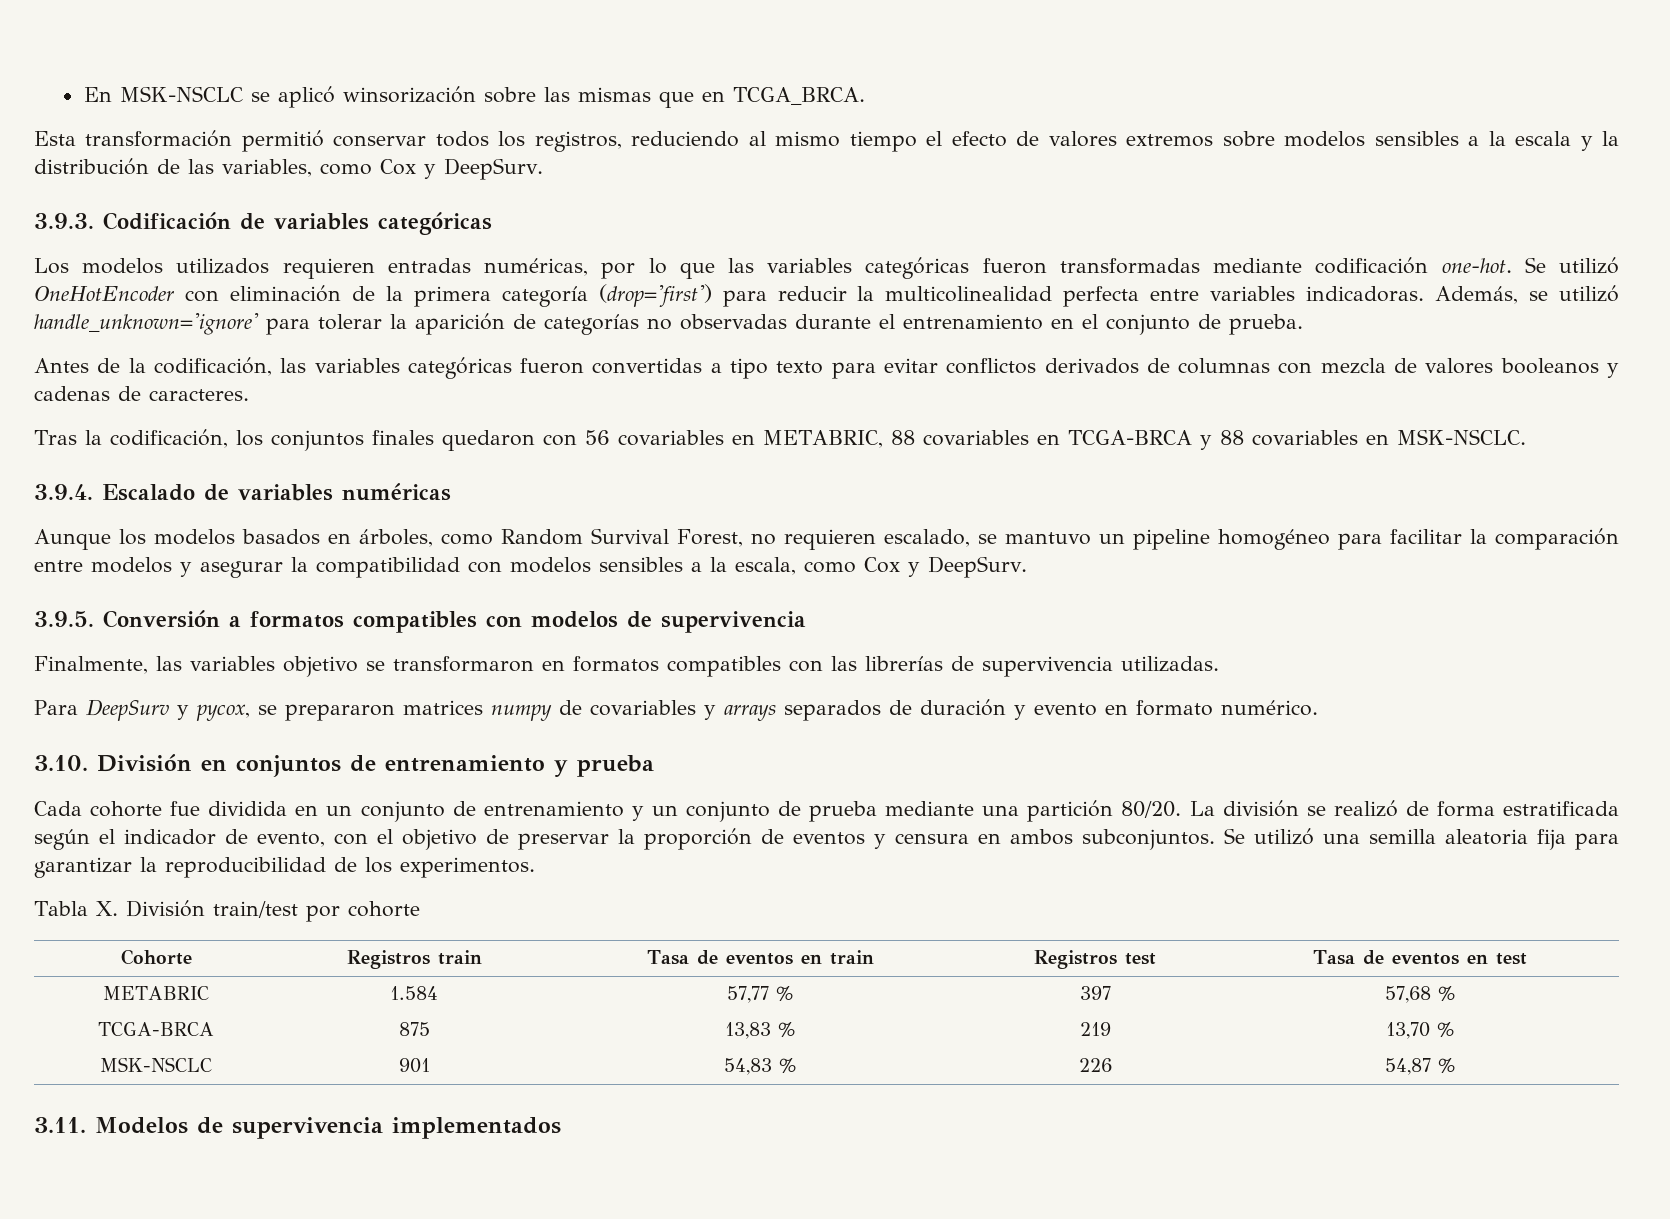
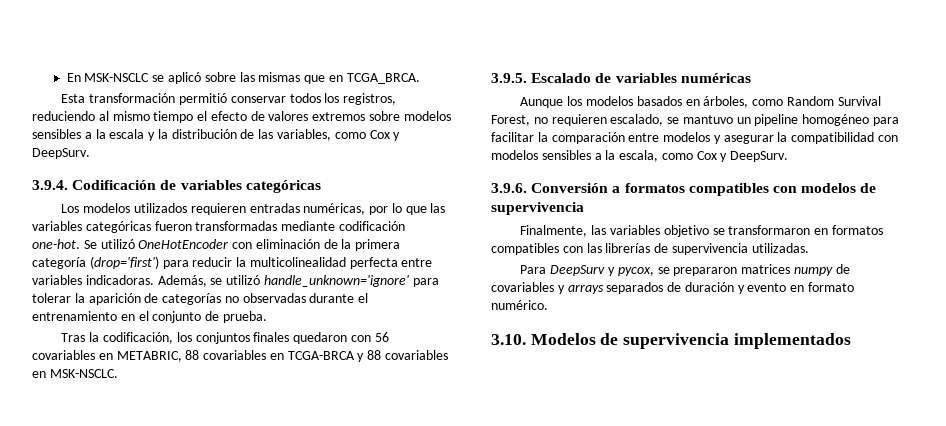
[342,86,476,103] winsorización -> (202, 78) none
[34,213,94,229] 3.9.3. -> [32,180,68,190] 3.9.4.
[34,357,1620,379] [34,386,249,401] // Antes de la codificación, las variables categóricas fueron convertidas a tipo texto para evitar conflictos derivados de columnas con mezcla de valores booleanos y cadenas de caracteres. -> (267, 317) none
[34,484,93,500] 3.9.4. -> [491,73,527,83] 3.9.5.
[34,611,94,627] 3.9.5. -> [491,183,527,193] 3.9.6.
[97,754,654,777] [34,800,1619,822] [34,828,1619,850] [34,857,535,878] [34,900,420,922] [120,949,192,965] [346,950,482,969] [646,950,874,965] [1034,950,1156,969] [1312,950,1527,965] [103,986,210,1000] [390,986,438,1000] [727,986,793,1003] [1079,986,1111,1000] [1384,986,1455,1003] [98,1022,214,1036] [398,1022,430,1036] [725,1022,795,1039] [1079,1022,1111,1036] [1385,1022,1454,1039] [100,1057,212,1072] [398,1058,430,1073] [724,1058,796,1075] [1078,1058,1112,1072] [1384,1058,1455,1075] [34,1117,86,1133] División en conjuntos de entrenamiento y prueba // Cada cohorte fue dividida en un conjunto de entrenamiento y un conjunto de prueba mediante una partición 80/20. La división se realizó de forma estratificada según el indicador de evento, con el objetivo de preservar la proporción de eventos y censura en ambos subconjuntos. Se utilizó una semilla aleatoria fija para garantizar la reproducibilidad de los experimentos. // Tabla X. División train/test por cohorte // Cohorte | Registros train | Tasa de eventos en train | Registros test | Tasa de eventos en test // METABRIC | 1.584 | 57,77 % | 397 | 57,68 % // TCGA-BRCA | 875 | 13,83 % | 219 | 13,70 % // MSK-NSCLC | 901 | 54,83 % | 226 | 54,87 % // 3.11. -> (526, 339) none

